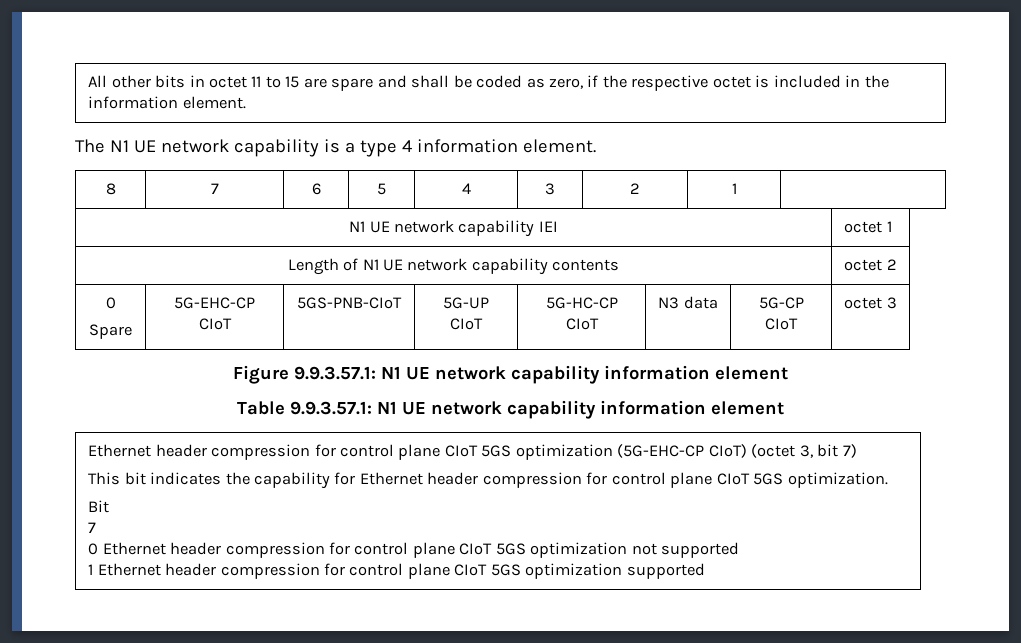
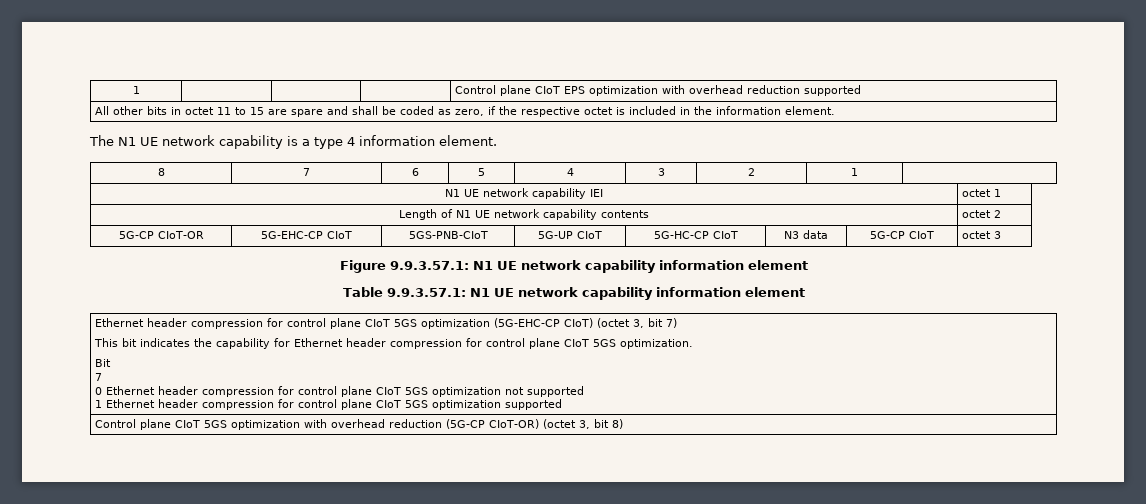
(88, 81) none -> [132,86,140,94] [455,85,862,96] 1 | | | | Control plane CIoT EPS optimization with overhead reduction supported //
[105,297,116,309] [89,324,132,339] 0 // Spare -> [118,231,204,239] 5G-CP CIoT-OR
(705, 571) none -> [95,419,624,430] // Control plane CIoT 5GS optimization with overhead reduction (5G-CP CIoT-OR) (octet 3, bit 8)

